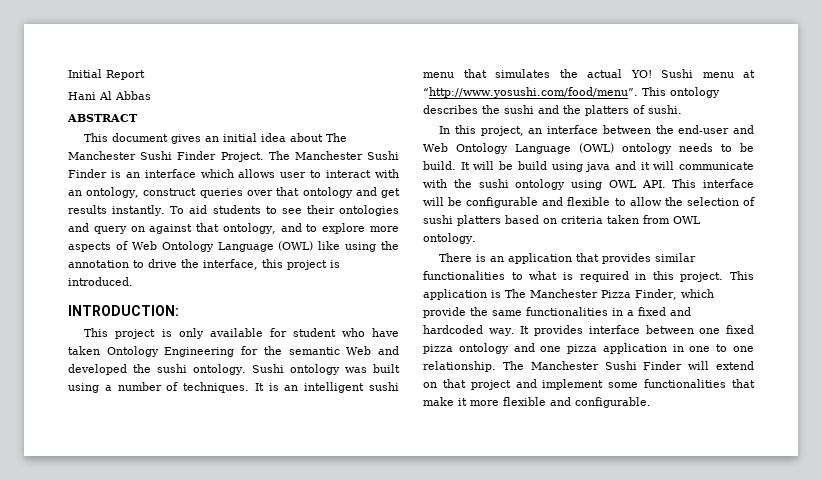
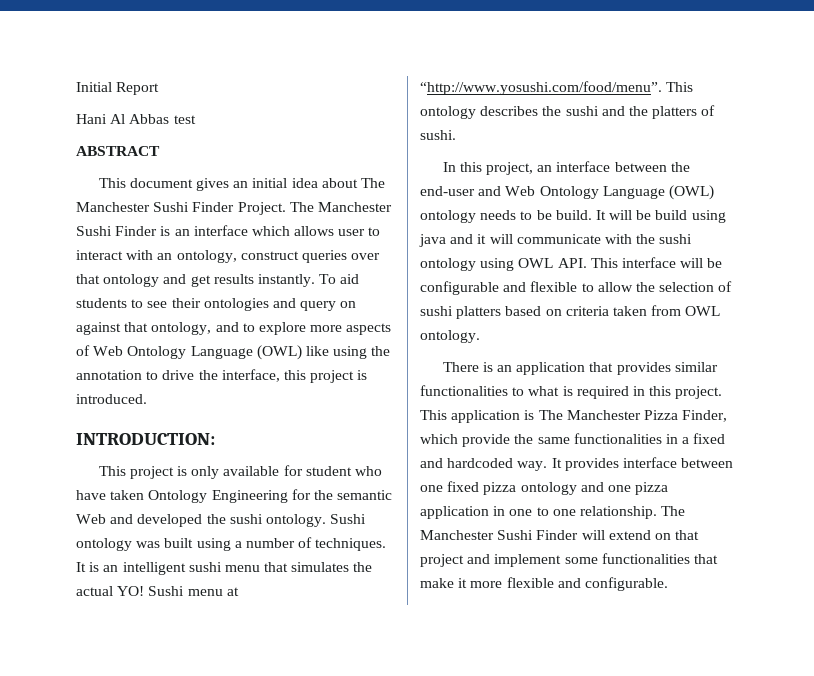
(151, 95) none -> [173,115,196,124] test

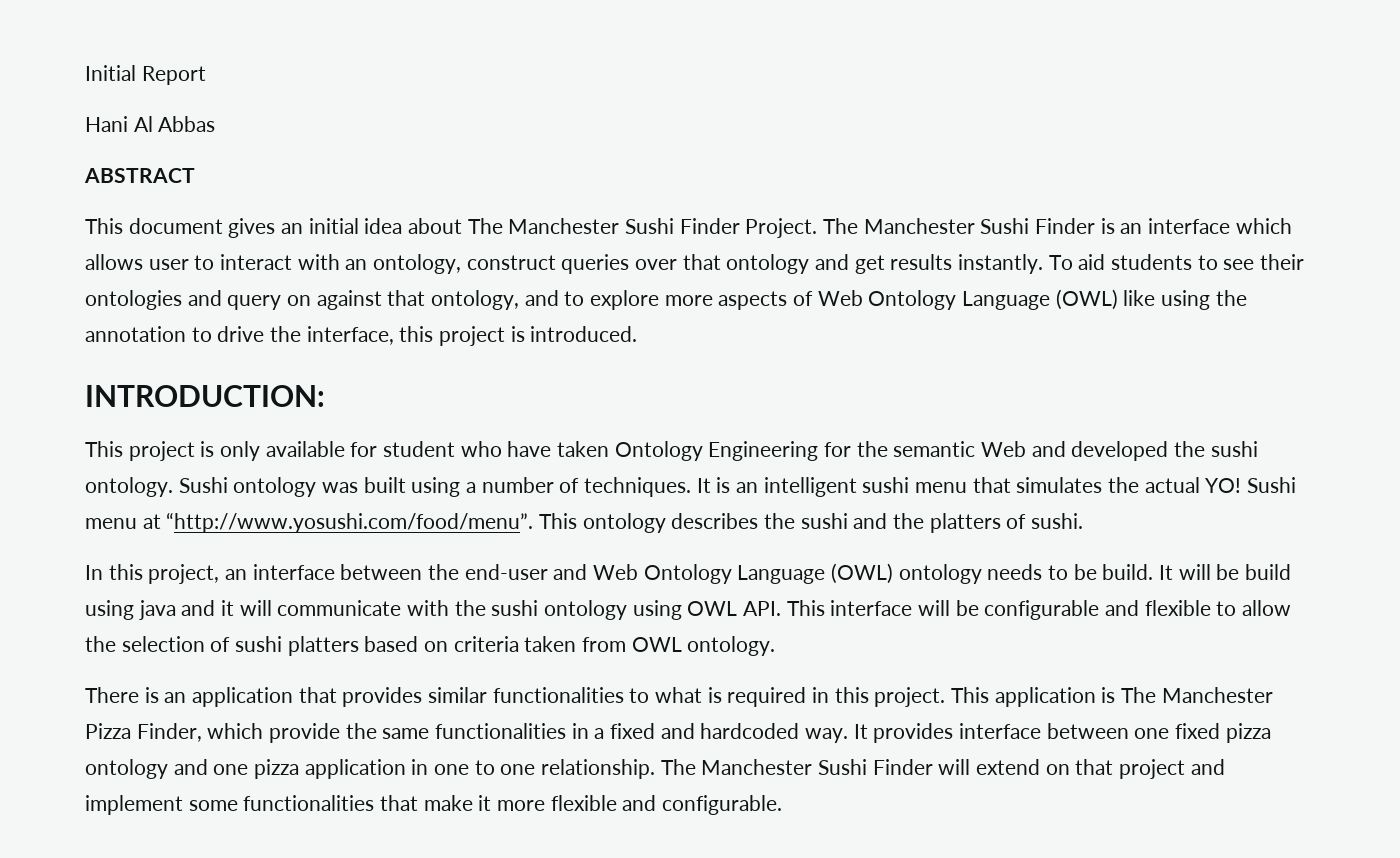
[173,115,196,124] test -> (216, 124) none

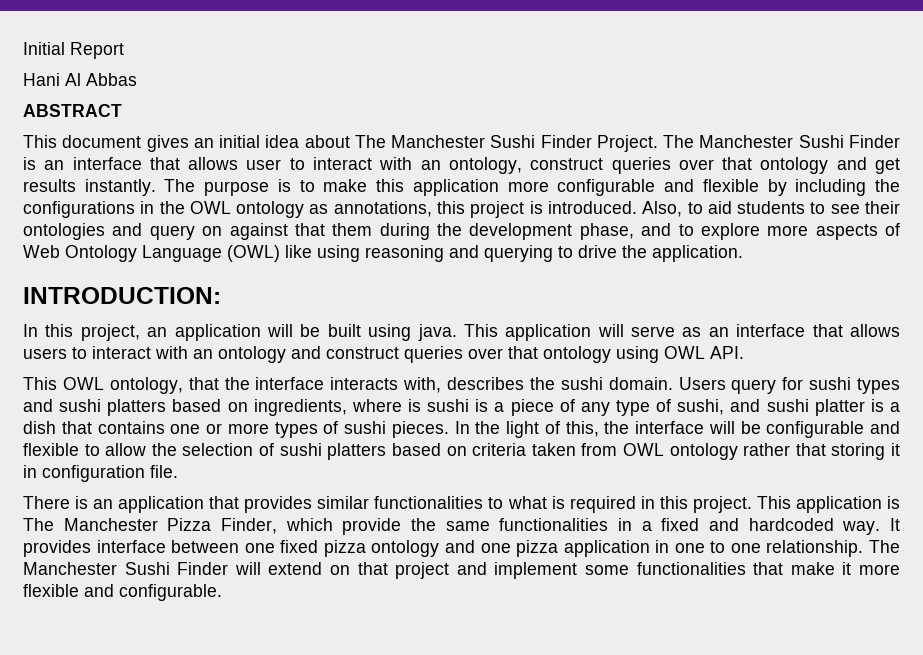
[1235,218,1292,234] which -> [149,157,180,170] that
[1048,255,1073,270] To -> [164,179,901,196] [23,201,703,218] The purpose is to make this application more configurable and flexible by including the configurations in the OWL ontology as annotations, this project is introduced. Also, to
[431,290,520,310] ontology, -> [332,223,634,240] them during the development phase,
[1215,290,1247,306] [85,326,638,346] [85,385,325,407] [85,441,1258,461] [85,477,1297,497] [85,512,1084,533] [85,563,1292,584] [85,600,825,620] the annotation to drive the interface, this project is introduced. // INTRODUCTION: // This project is only available for student who have taken Ontology Engineering for the semantic Web and developed the sushi ontology. Sushi ontology was built using a number of techniques. It is an intelligent sushi menu that simulates the actual YO! Sushi menu at “http://www.yosushi.com/food/menu”. This ontology describes the sushi and the platters of sushi. // In this project, an interface between the end-user and Web Ontology Language (OWL) ontology needs to be build. It will be build using java and it will communicate with the sushi ontology using OWL API. This -> [365,245,743,262] [23,287,221,304] [23,324,901,341] [23,346,744,363] [23,377,900,394] [23,399,900,416] [23,421,630,438] reasoning and querying to drive the application. // INTRODUCTION: // In this project, an application will be built using java. This application will serve as an interface that allows users to interact with an ontology and construct queries over that ontology using OWL API. // This OWL ontology, that the interface interacts with, describes the sushi domain. Users query for sushi types and sushi platters based on ingredients, where is sushi is a piece of any type of sushi, and sushi platter is a dish that contains one or more types of sushi pieces. In the light of this, the
[687,636,776,656] ontology. -> [669,443,900,460] [23,465,178,482] ontology rather that storing it in configuration file.

